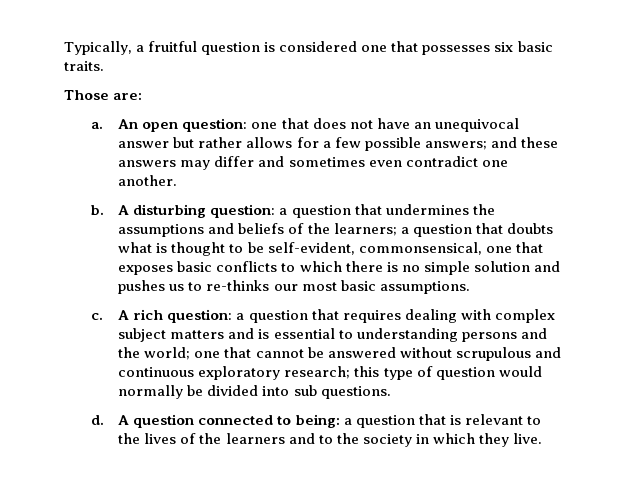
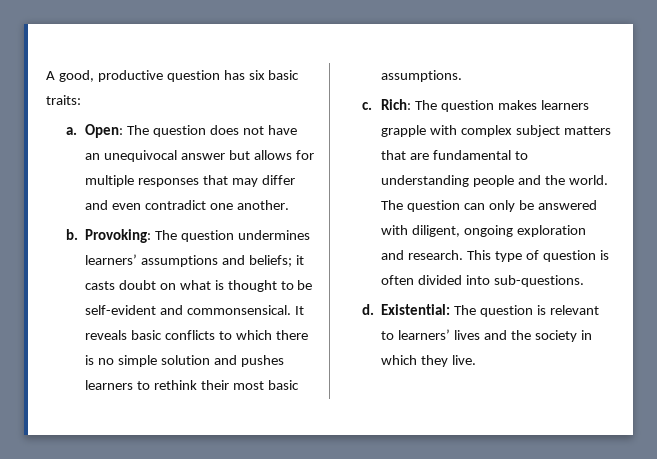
[64,41,553,55] [64,61,104,71] [64,90,143,100] [91,118,309,132] Typically, a fruitful question is considered one that possesses six basic traits. // Those are: // a. An open question: one that -> [46,70,300,82] [46,95,81,105] [65,124,206,138] A good, productive question has six basic traits: // a. Open: The question
[198,137,243,148] rather -> (250, 155) none
[322,137,558,151] [118,160,177,167] a few possible answers; and these answers -> [85,175,228,187] multiple responses that
[288,157,365,167] sometimes -> (109, 205) none
[118,204,495,218] [118,223,553,237] A disturbing question: a question that undermines the assumptions and beliefs of the learners; a question that doubts -> [85,229,310,243] [85,254,304,267] [85,280,176,290] Provoking: The question undermines learners’ assumptions and beliefs; it casts doubt on
[267,242,543,255] [118,265,174,275] self-evident, commonsensical, one that exposes -> [85,305,304,315] [85,330,128,340] self-evident and commonsensical. It reveals
[169,280,298,291] us to re-thinks our -> [85,380,229,390] learners to rethink their
[118,309,457,323] A rich question: a question that requires dealing -> [381,99,589,112] [381,125,427,137] Rich: The question makes learners grapple
[228,328,335,339] and is essential -> [381,150,511,160] that are fundamental
[461,328,547,342] [118,347,561,361] [118,366,542,380] [118,385,391,399] [91,414,541,428] [118,433,333,444] persons and the world; one that cannot be answered without scrupulous and continuous exploratory research; this type of question would normally be divided into sub questions. // d. A question connected to being: a question that is relevant to the lives of the learners and to -> [472,175,608,187] [381,200,597,212] [381,225,586,237] [381,250,609,262] [381,275,584,287] [361,304,599,317] [381,329,507,340] people and the world. The question can only be answered with diligent, ongoing exploration and research. This type of question is often divided into sub-questions. // d. Existential: The question is relevant to learners’ lives and

